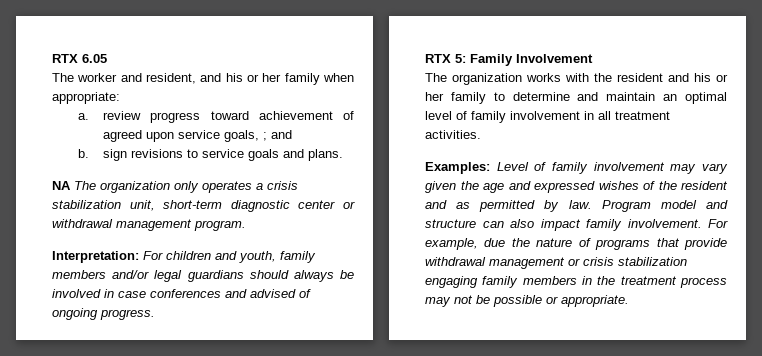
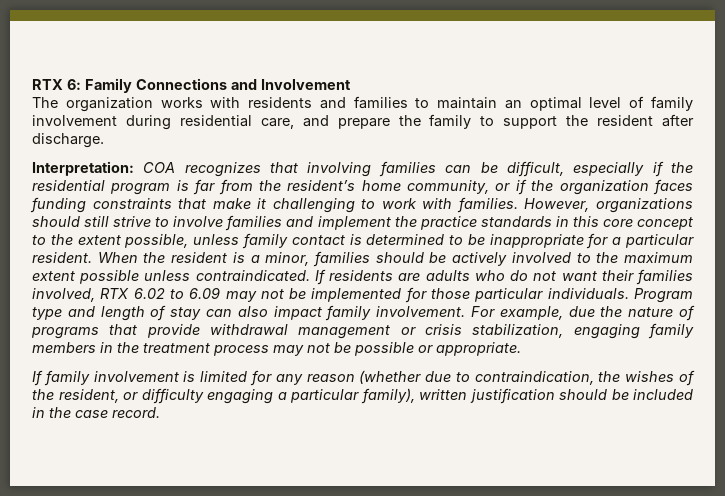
[52,54,107,63] [52,73,355,85] [52,92,120,104] [77,111,354,123] [103,130,293,142] [77,149,344,161] [52,181,298,193] [52,200,355,212] [52,219,246,231] [52,251,316,263] [52,270,354,282] [52,289,311,298] [52,308,155,320] [425,54,513,66] RTX 6.05 // The worker and resident, and his or her family when appropriate: // a. review progress toward achievement of agreed upon service goals, ; and // b. sign revisions to service goals and plans. // NA The organization only operates a crisis stabilization unit, short-term diagnostic center or withdrawal management program. // Interpretation: For children and youth, family members and/or legal guardians should always be involved in case conferences and advised of ongoing progress. // RTX 5: Family -> [32,78,257,93] RTX 6: Family Connections and
[594,73,728,82] [425,92,599,104] the resident and his or her family to determine and -> [248,96,430,109] residents and families to
[584,111,670,120] [425,130,481,139] [425,162,728,174] [425,181,728,193] [425,200,728,212] [425,219,476,228] in all treatment activities. // Examples: Level of family involvement may vary given the age and expressed wishes of the resident and as permitted by law. Program model and structure -> [125,114,694,130] [32,133,104,148] [32,161,694,177] [32,179,693,195] [30,197,693,213] [32,215,693,231] [32,233,695,249] [32,251,693,267] [32,269,694,285] [32,287,693,303] [32,305,202,321] during residential care, and prepare the family to support the resident after discharge. // Interpretation: COA recognizes that involving families can be difficult, especially if the residential program is far from the resident’s home community, or if the organization faces funding constraints that make it challenging to work with families. However, organizations should still strive to involve families and implement the practice standards in this core concept to the extent possible, unless family contact is determined to be inappropriate for a particular resident. When the resident is a minor, families should be actively involved to the maximum extent possible unless contraindicated. If residents are adults who do not want their families involved, RTX 6.02 to 6.09 may not be implemented for those particular individuals. Program type and length of stay
[618,257,687,266] stabilization -> [472,324,564,338] stabilization,
(629, 301) none -> [32,370,696,386] [32,388,693,404] [32,407,160,418] // If family involvement is limited for any reason (whether due to contraindication, the wishes of the resident, or difficulty engaging a particular family), written justification should be included in the case record.

